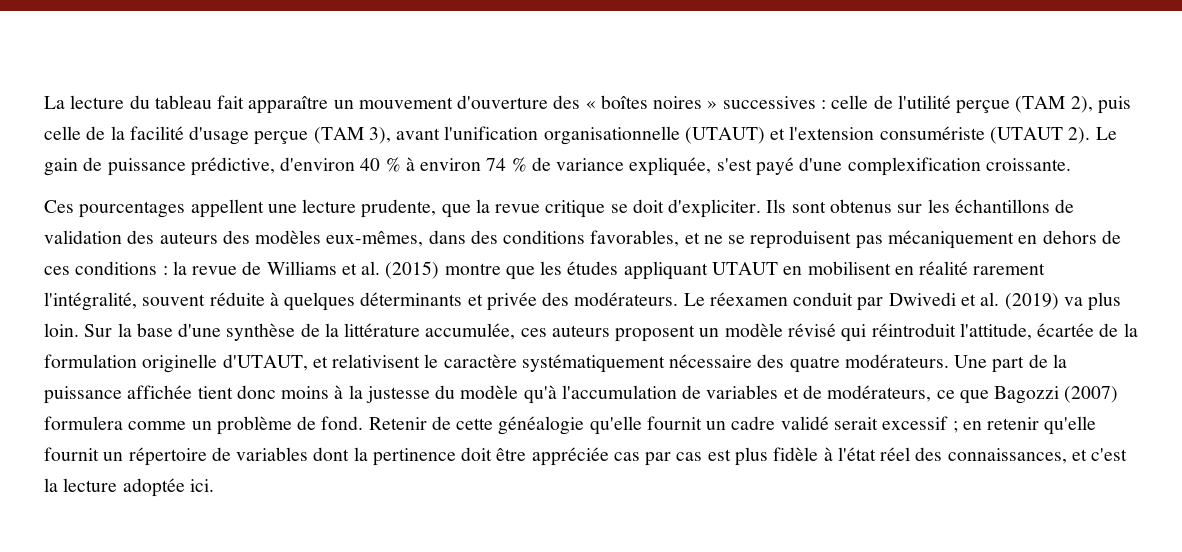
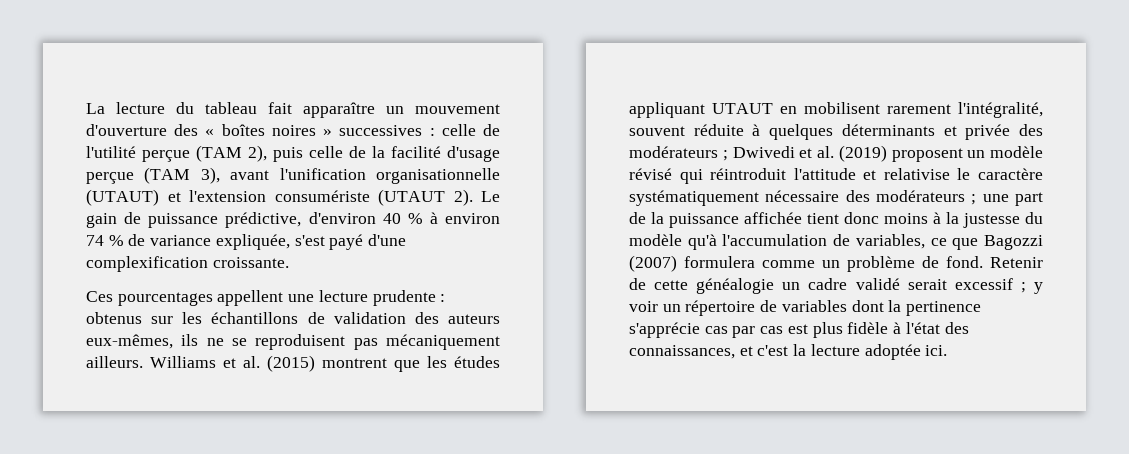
[361,199,826,218] prudente, que la revue critique se doit d'expliciter. Ils sont -> [372,290,446,306] prudente :
[222,230,700,247] des modèles eux-mêmes, dans des conditions favorables, et -> [86,334,199,349] eux-mêmes, ils
[1018,230,1121,244] [44,261,262,275] en dehors de ces conditions : la revue de -> [86,356,143,368] ailleurs.
[444,263,501,275] montre -> [322,358,387,368] montrent
[894,261,969,275] en réalité -> (880, 108) none
[574,292,1122,311] [44,323,610,341] modérateurs. Le réexamen conduit par Dwivedi et al. (2019) va plus loin. Sur la base d'une synthèse de la littérature accumulée, ces auteurs -> [629,145,887,162] modérateurs ; Dwivedi et al. (2019)
[959,323,1138,340] [44,354,421,373] l'attitude, écartée de la formulation originelle d'UTAUT, et relativisent -> [793,168,950,180] l'attitude et relativise
[789,354,988,373] quatre modérateurs. Une -> [876,190,1009,205] modérateurs ; une
[706,385,932,402] variables et de modérateurs, -> [855,234,925,249] variables,
[589,416,702,435] qu'elle fournit -> (775, 286) none
[962,416,1097,435] [44,447,99,461] en retenir qu'elle fournit -> [1034,282,1043,294] [629,301,658,312] y voir
[461,447,609,466] doit être appréciée -> [629,322,700,338] s'apprécie
[880,447,911,461] réel -> (940, 328) none

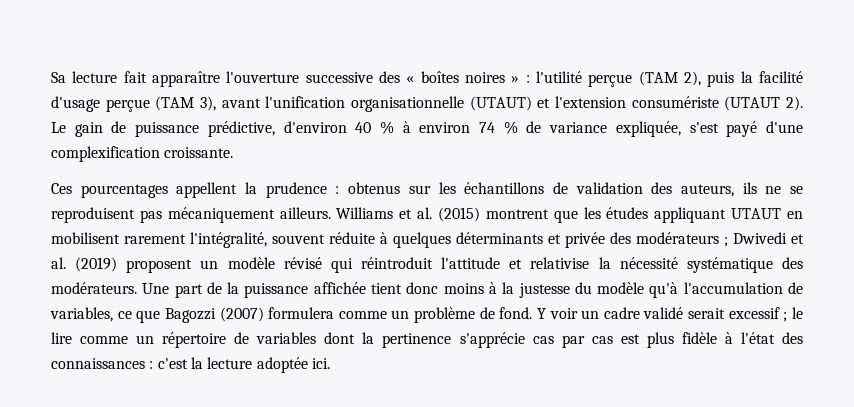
[86,102,500,118] [86,124,167,136] La lecture du tableau fait apparaître un mouvement d'ouverture -> [51,71,373,87] Sa lecture fait apparaître l'ouverture successive
[339,124,501,136] successives : celle de -> [525,75,530,83] :
[309,146,366,158] celle de -> (735, 79) none
[288,290,436,306] une lecture prudente -> [245,182,327,198] la prudence
[448,314,500,324] [86,334,173,349] auteurs eux-mêmes, -> [680,184,734,197] auteurs,
[957,168,1043,180] [629,190,1009,206] le caractère systématiquement nécessaire des modérateurs ; une -> [598,257,803,273] [51,282,170,294] la nécessité systématique des modérateurs. Une
[990,257,1043,268] [629,278,775,294] Retenir de cette généalogie -> [536,308,578,319] Y voir
[1034,282,1043,294] [629,301,658,312] y voir -> [792,307,804,319] [51,332,129,344] le lire comme
[629,345,753,359] connaissances, et -> [51,358,154,369] connaissances :

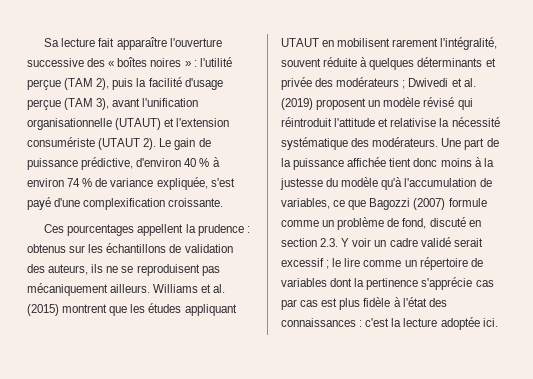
[268,307,335,319] formulera -> [448,198,487,207] formule
[499,307,533,319] fond. -> [402,217,481,229] [281,238,339,247] fond, discuté en section 2.3.

